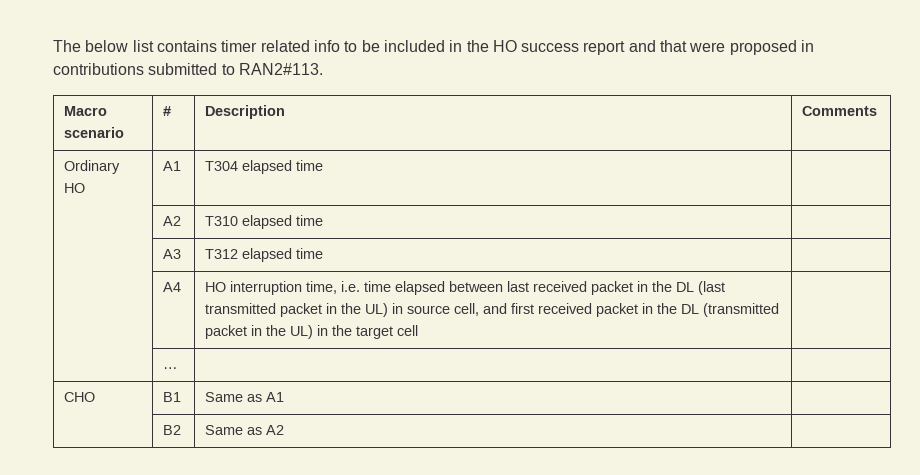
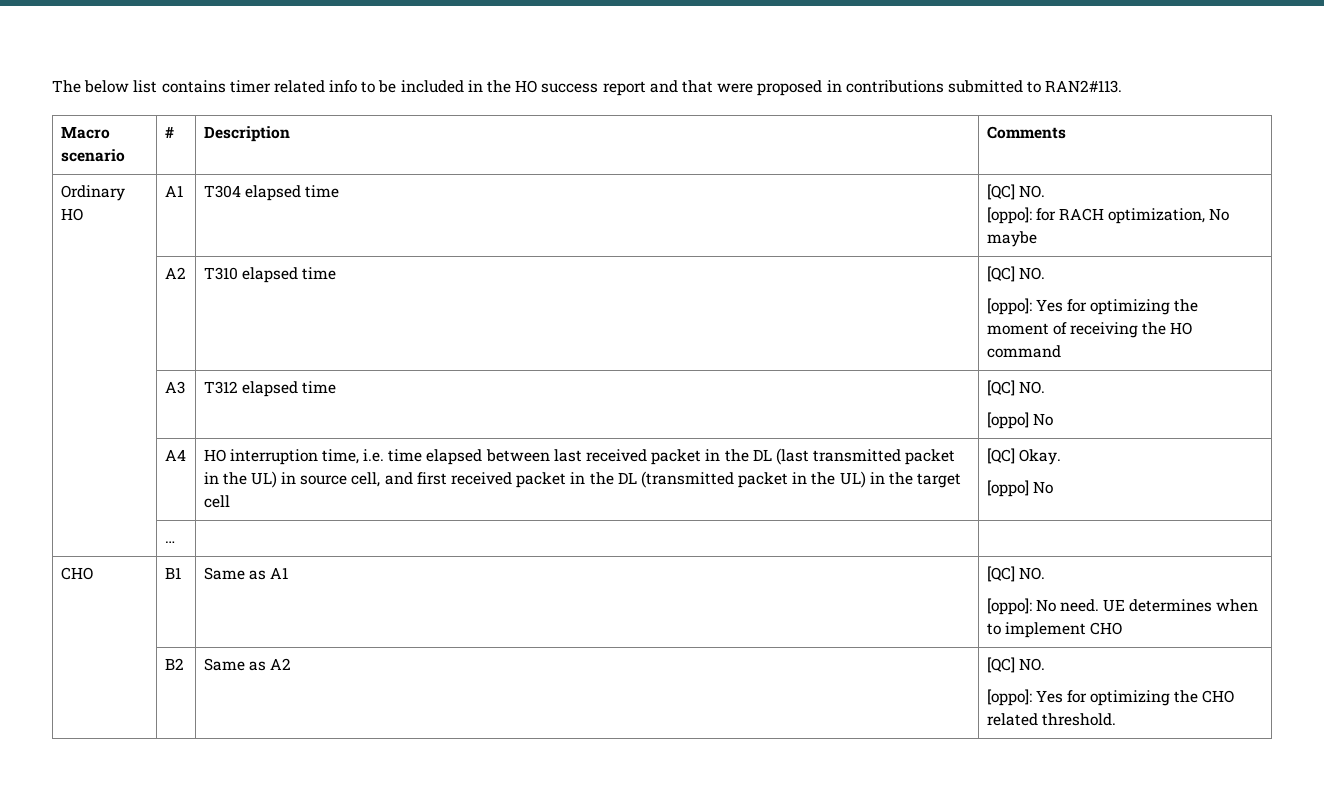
[163,216,182,226] [205,215,324,229] // | A2 | T310 elapsed time | -> [986,184,1045,200] [986,207,1230,224] [986,231,1037,247] [164,267,186,279] [203,267,336,283] [986,266,1045,282] [986,298,1199,315] [986,322,1193,338] [986,345,1061,358] [QC] NO. // [oppo]: for RACH optimization, No maybe // | A2 | T310 elapsed time | [QC] NO. // [oppo]: Yes for optimizing the moment of receiving the HO command
(324, 253) none -> [986,380,1045,396] [986,412,1053,429] [QC] NO. // [oppo] No
(419, 330) none -> [986,448,1061,465] [986,480,1053,497] [QC] Okay. // [oppo] No
[163,425,182,435] [205,425,285,435] // | B2 | Same as A2 | -> [986,566,1045,582] [986,598,1259,615] [986,622,1122,638] [164,658,184,670] [203,658,291,671] [986,657,1045,673] [986,689,1235,706] [986,713,1116,726] [QC] NO. // [oppo]: No need. UE determines when to implement CHO // | B2 | Same as A2 | [QC] NO. // [oppo]: Yes for optimizing the CHO related threshold.

